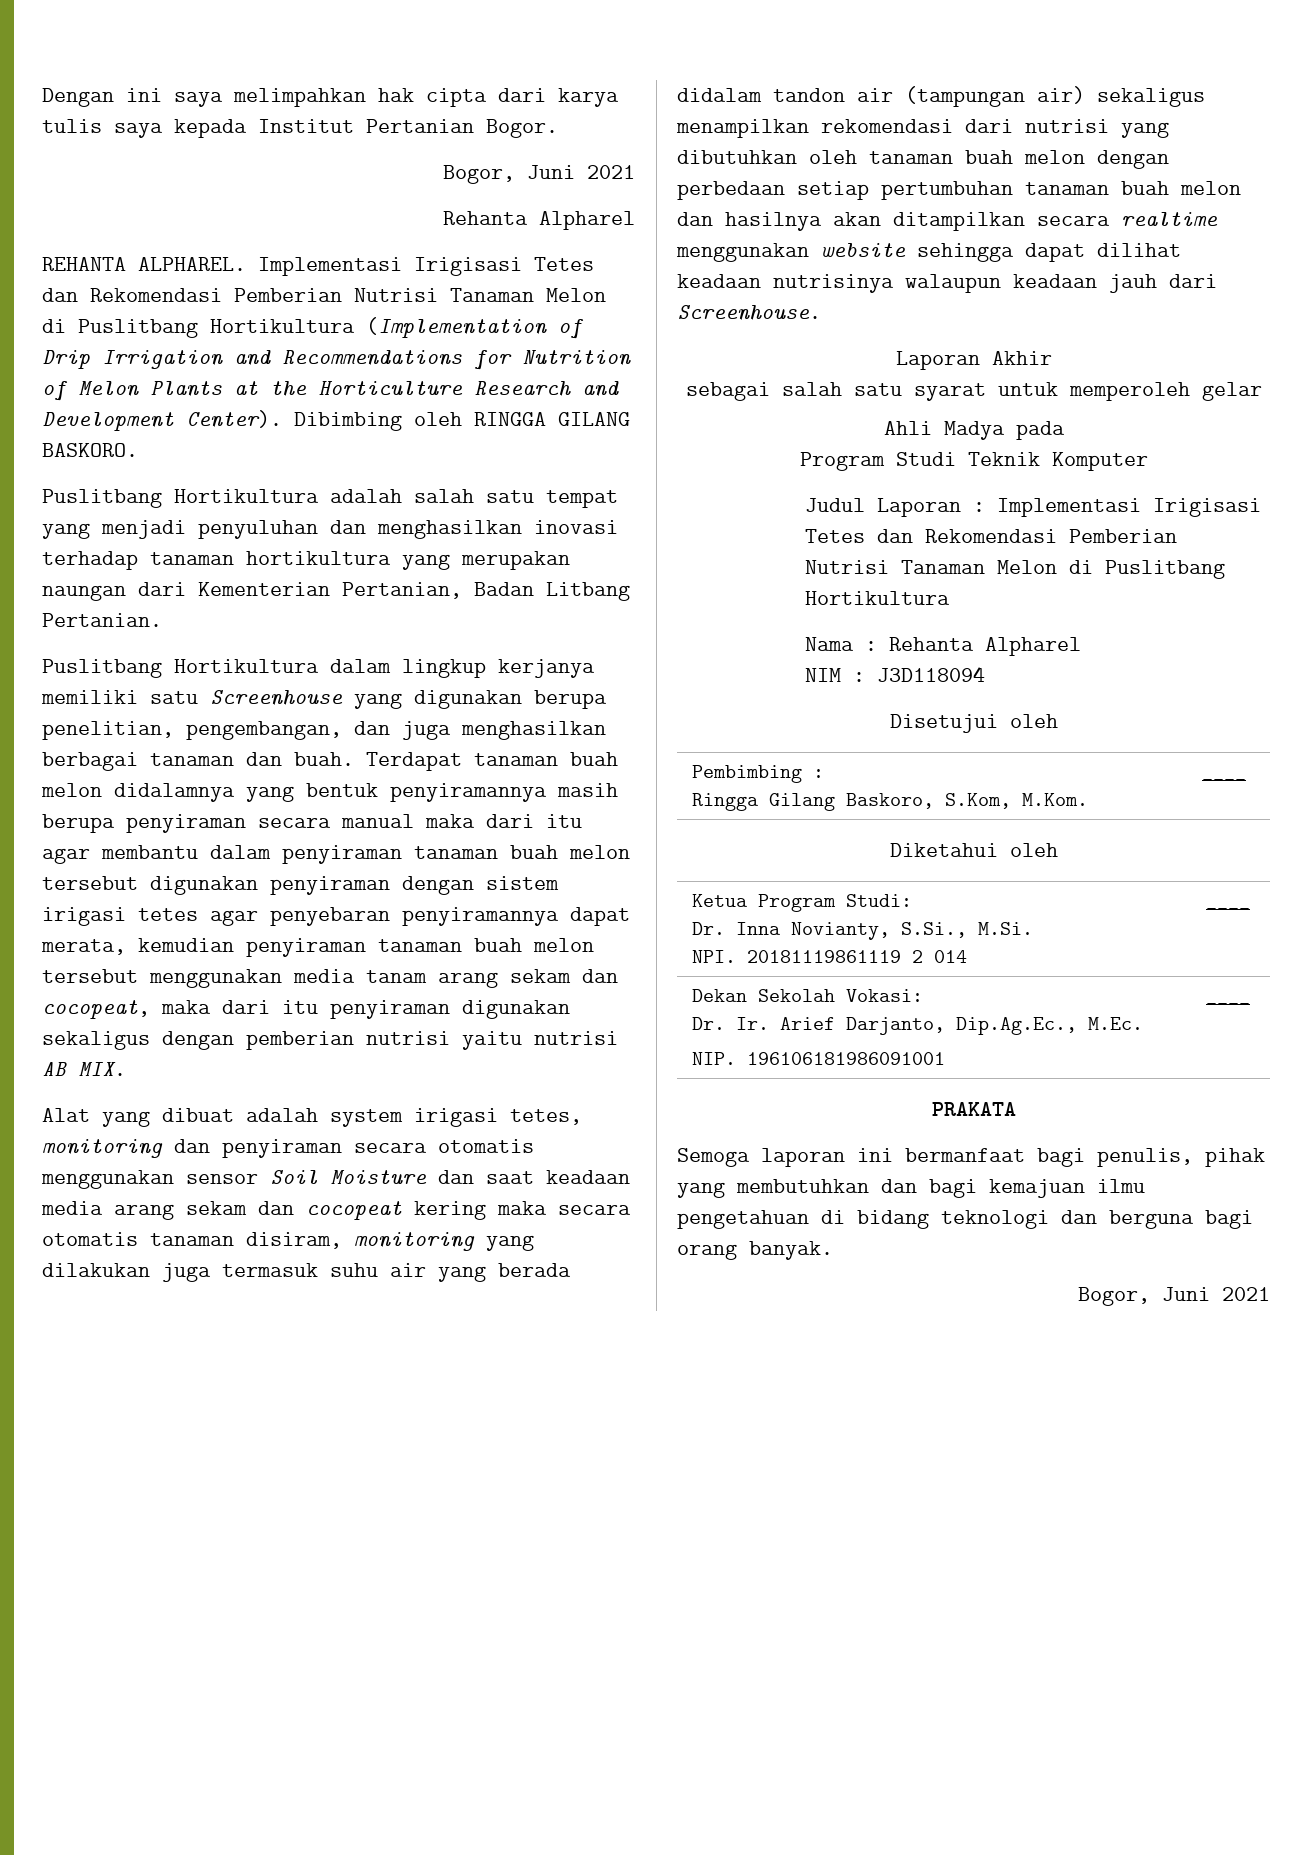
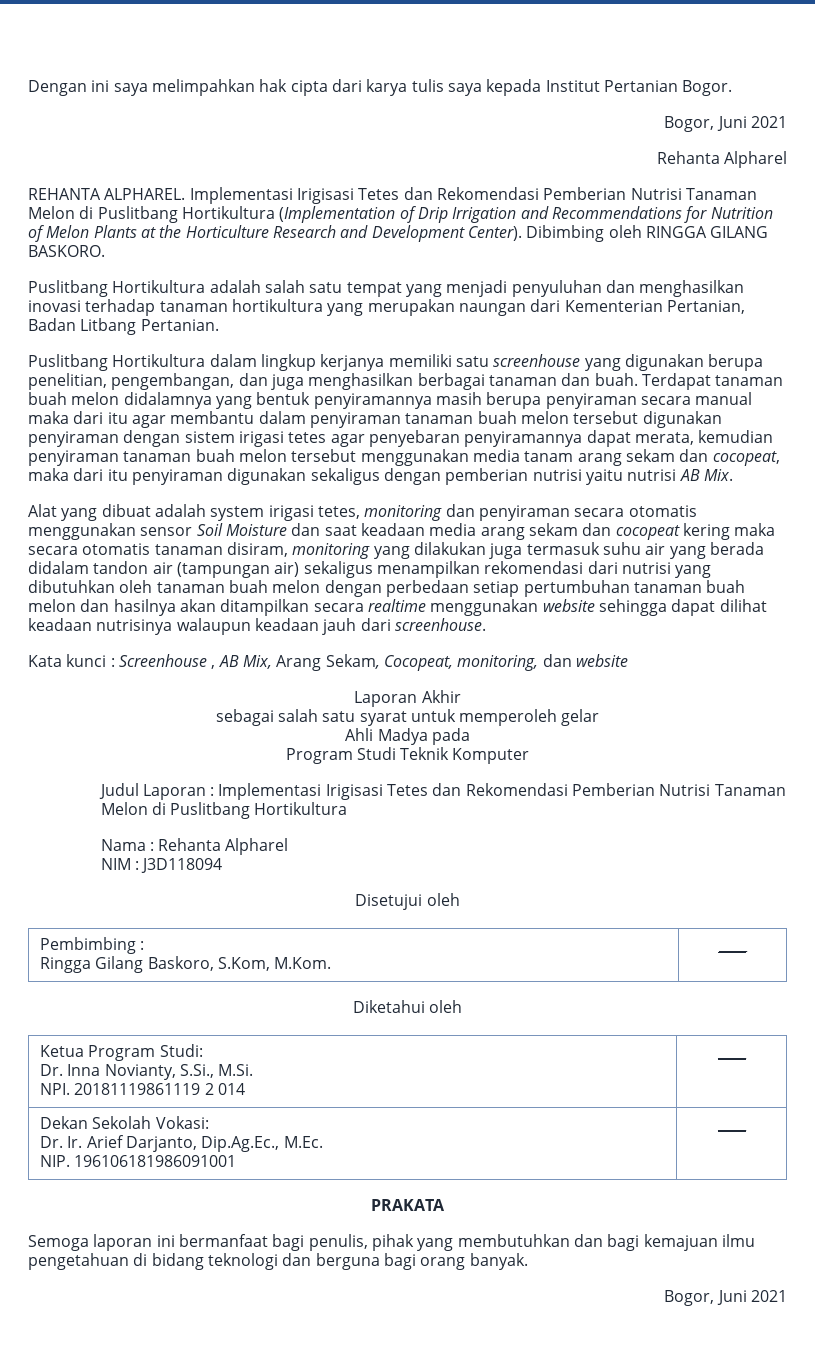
[210,690,343,706] Screenhouse -> [493,354,581,367] screenhouse
[78,1062,126,1076] MIX. -> [703,469,733,481] Mix.
[677,305,821,321] Screenhouse. -> [394,618,486,631] [28,654,628,671] screenhouse. // Kata kunci : Screenhouse , AB Mix, Arang Sekam, Cocopeat, monitoring, dan website

